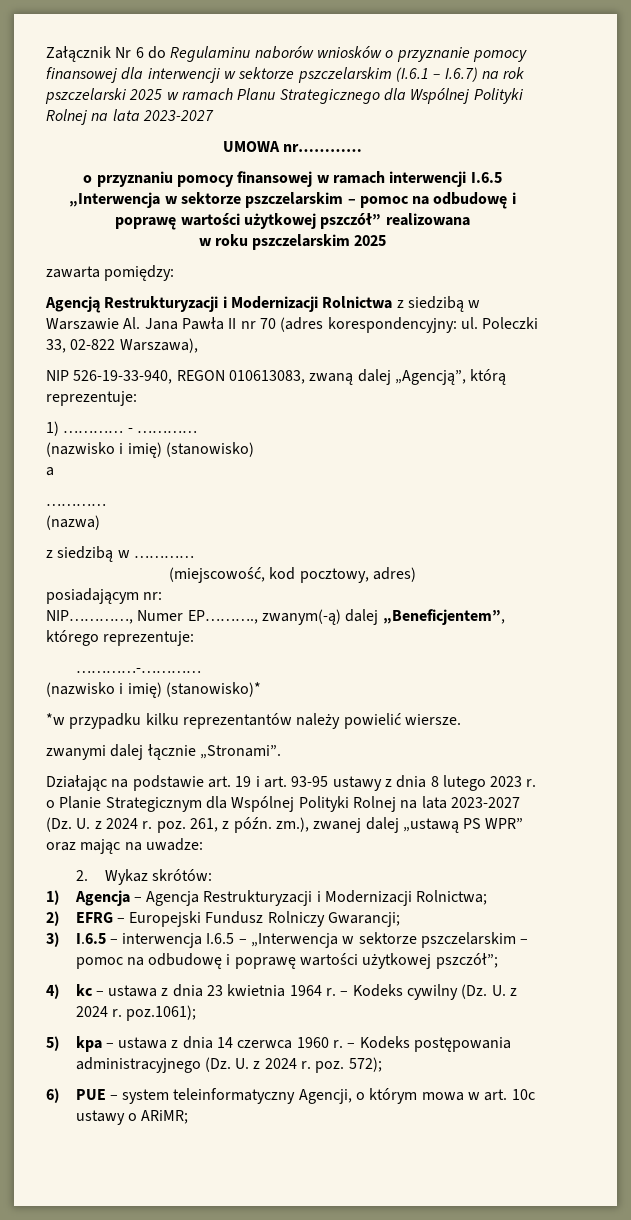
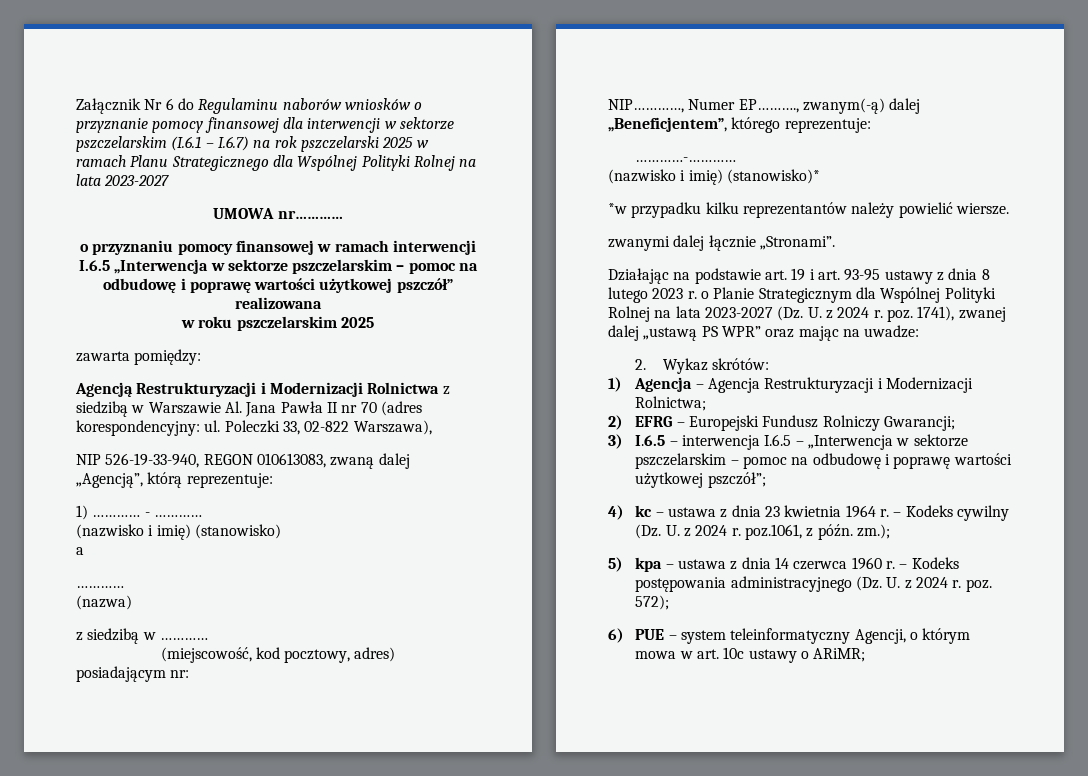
[189,817,309,833] 261, z późn. zm.), -> [917,306,955,321] 1741),
[126,1005,197,1021] poz.1061); -> [745,524,891,540] poz.1061, z późn. zm.);

